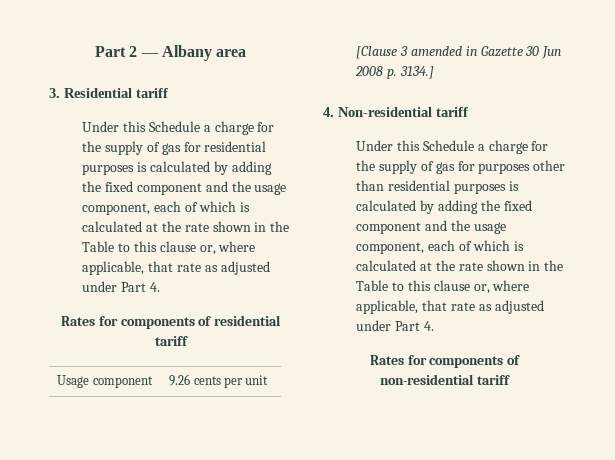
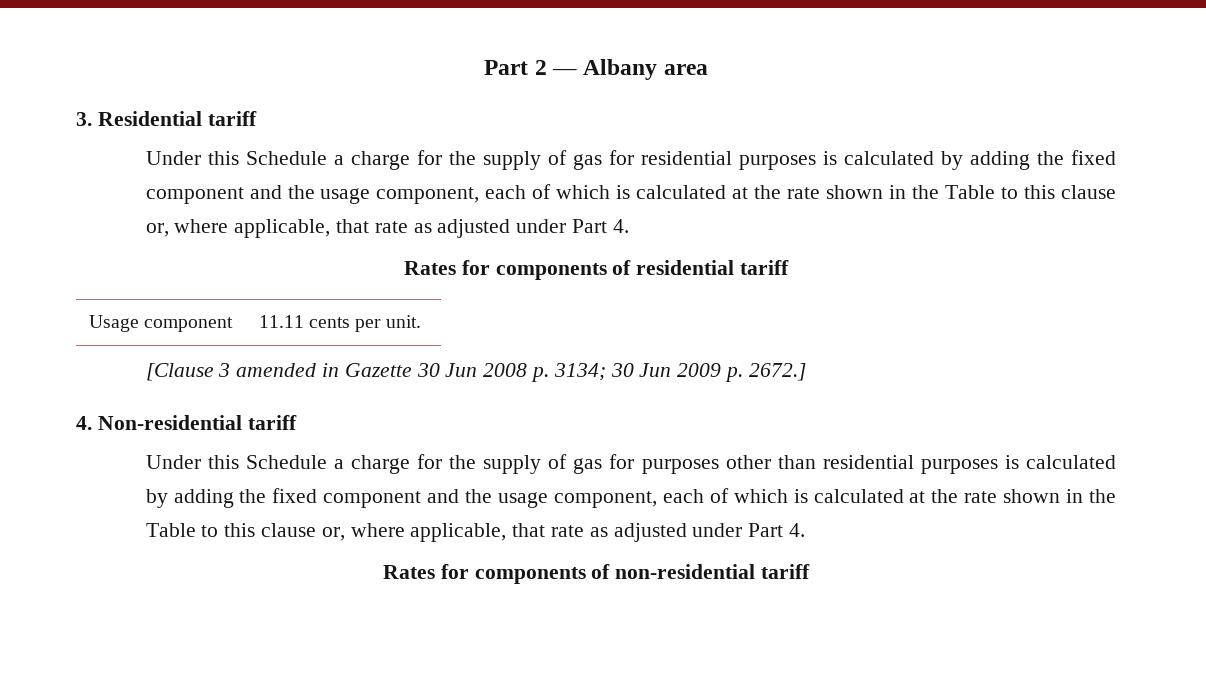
[169,374,191,386] 9.26 -> [258,315,304,328] 11.11
[245,375,269,385] unit -> [386,315,422,328] unit.
[400,66,435,79] 3134.] -> [553,363,806,382] 3134; 30 Jun 2009 p. 2672.]

